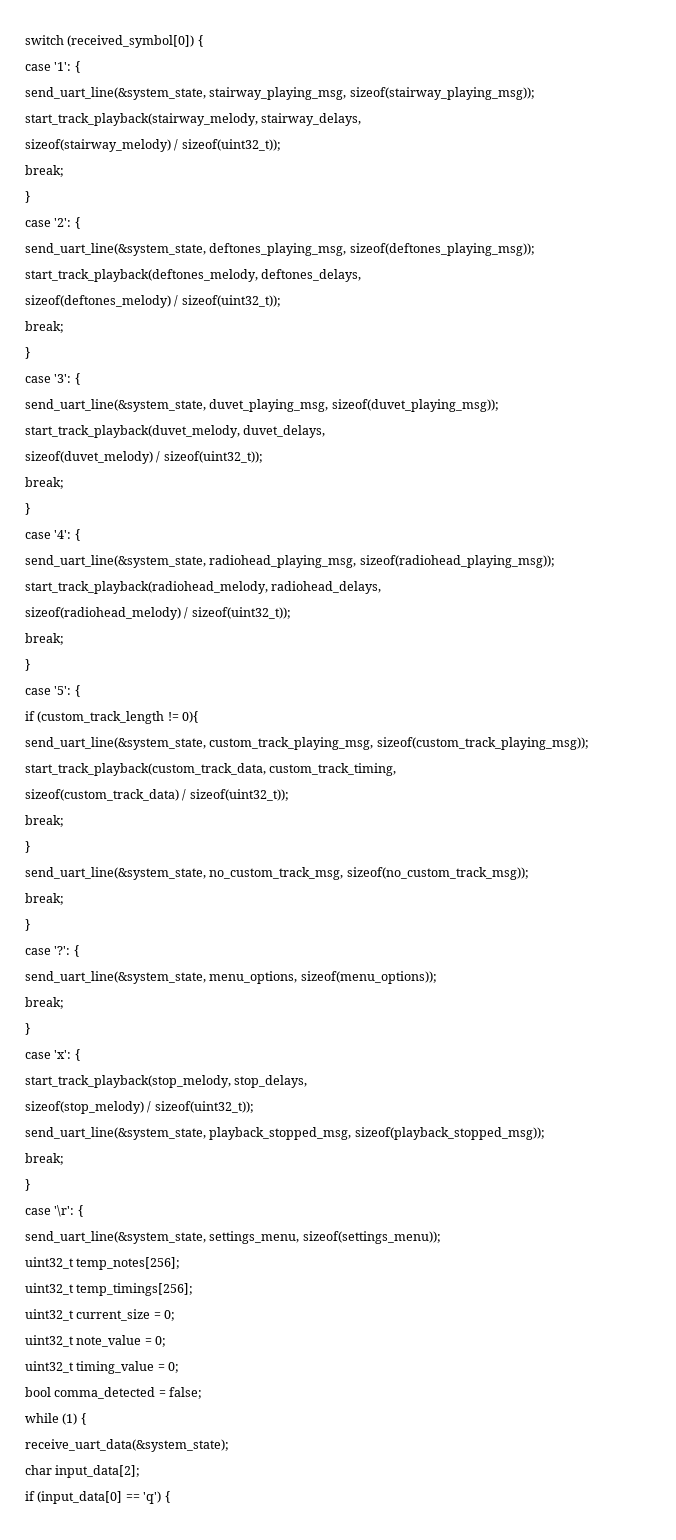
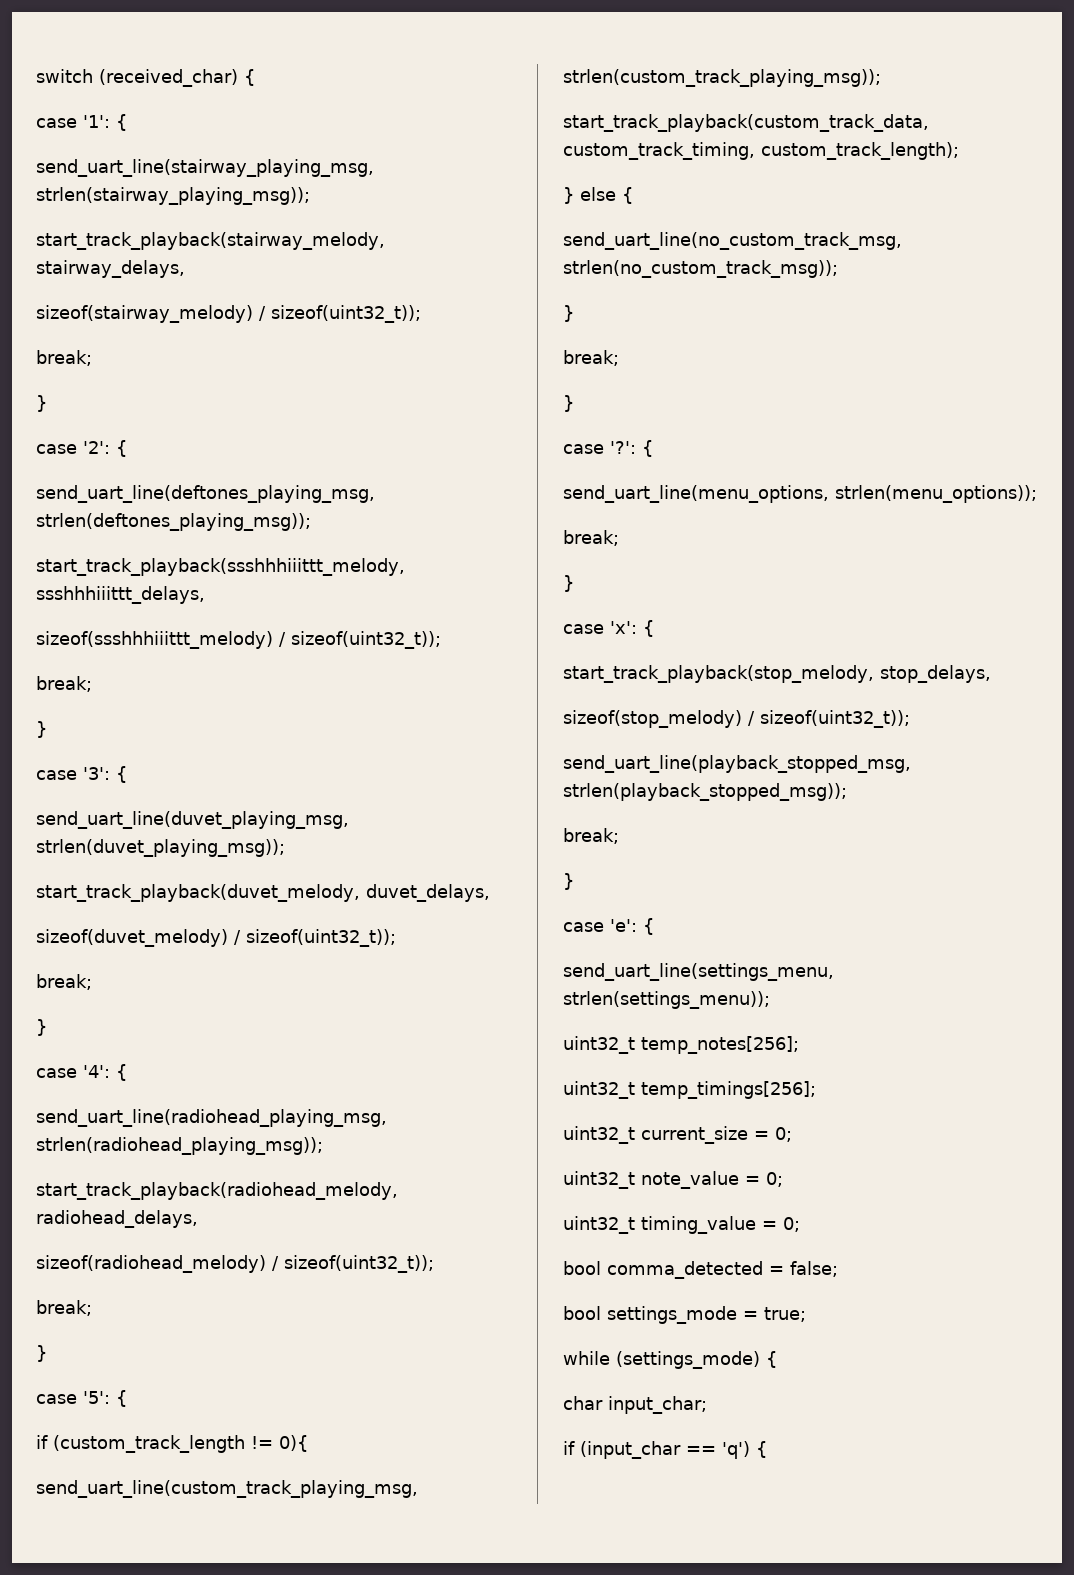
[67,35,195,48] (received_symbol[0]) -> [99,69,238,87] (received_char)
[25,87,535,100] send_uart_line(&system_state, stairway_playing_msg, sizeof(stairway_playing_msg)); -> [36,159,374,177] [36,187,310,205] send_uart_line(stairway_playing_msg, strlen(stairway_playing_msg));
[25,243,535,256] [25,269,362,282] [25,295,171,308] send_uart_line(&system_state, deftones_playing_msg, sizeof(deftones_playing_msg)); // start_track_playback(deftones_melody, deftones_delays, // sizeof(deftones_melody) -> [36,485,375,503] [36,513,311,531] [36,558,405,576] [36,586,205,604] [36,631,273,649] send_uart_line(deftones_playing_msg, strlen(deftones_playing_msg)); // start_track_playback(ssshhhiiittt_melody, ssshhhiiittt_delays, // sizeof(ssshhhiiittt_melody)
[25,399,499,412] send_uart_line(&system_state, duvet_playing_msg, sizeof(duvet_playing_msg)); -> [36,811,349,829] [36,839,285,857] send_uart_line(duvet_playing_msg, strlen(duvet_playing_msg));
[25,555,555,568] send_uart_line(&system_state, radiohead_playing_msg, sizeof(radiohead_playing_msg)); -> [36,1109,387,1127] [36,1137,323,1155] send_uart_line(radiohead_playing_msg, strlen(radiohead_playing_msg));
[25,737,589,750] send_uart_line(&system_state, custom_track_playing_msg, sizeof(custom_track_playing_msg)); -> [36,1480,418,1498] [563,69,881,87] send_uart_line(custom_track_playing_msg, strlen(custom_track_playing_msg));
[25,789,289,801] [25,815,64,827] [25,841,30,853] [25,867,529,880] // sizeof(custom_track_data) / sizeof(uint32_t)); // break; // } // send_uart_line(&system_state, no_custom_track_msg, sizeof(no_custom_track_msg)); -> [761,142,959,160] [563,187,633,204] [563,232,902,250] [563,260,838,278] [563,305,574,322] custom_track_length); // } else { // send_uart_line(no_custom_track_msg, strlen(no_custom_track_msg)); // }
[25,971,437,984] send_uart_line(&system_state, menu_options, sizeof(menu_options)); -> [563,485,1037,503] send_uart_line(menu_options, strlen(menu_options));
[25,1127,545,1140] [25,1153,64,1165] [25,1179,30,1191] [25,1205,83,1217] [25,1231,441,1244] send_uart_line(&system_state, playback_stopped_msg, sizeof(playback_stopped_msg)); // break; // } // case '\r': { // send_uart_line(&system_state, settings_menu, sizeof(settings_menu)); -> [563,755,911,773] [563,783,847,801] [563,828,619,844] [563,873,574,890] [563,918,654,935] [563,963,834,981] [563,991,770,1009] send_uart_line(playback_stopped_msg, strlen(playback_stopped_msg)); // break; // } // case 'e': { // send_uart_line(settings_menu, strlen(settings_menu));
(203, 1393) none -> [563,1306,806,1324] // bool settings_mode = true;
[62,1413,86,1425] [25,1439,229,1452] (1) { // receive_uart_data(&system_state); -> [616,1351,777,1369] (settings_mode) {
[55,1465,141,1478] [25,1491,123,1504] input_data[2]; // if (input_data[0] -> [608,1396,707,1414] [563,1441,681,1459] input_char; // if (input_char

